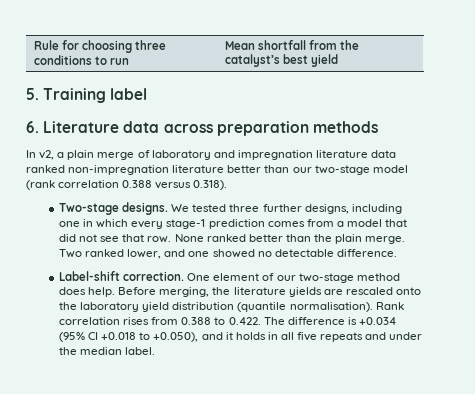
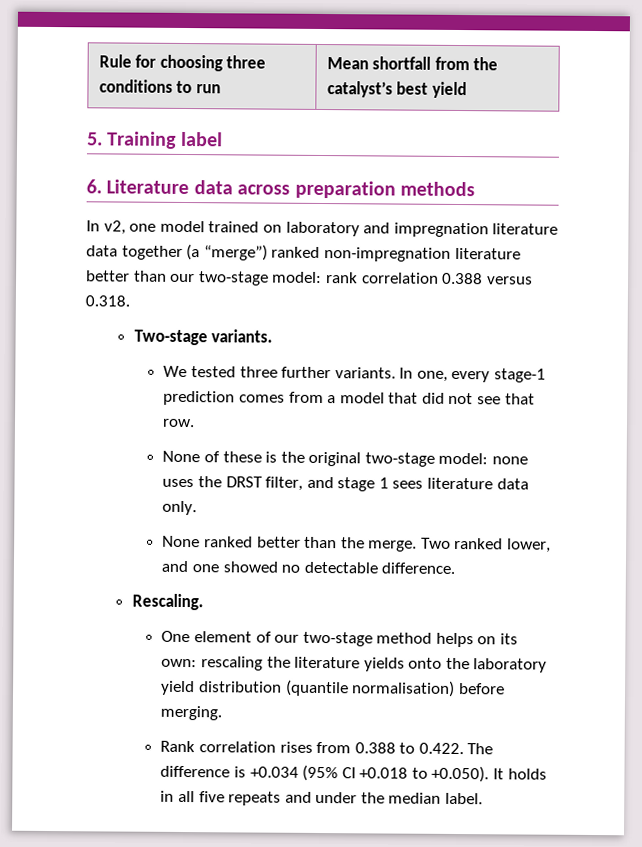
[57,150,150,160] a plain merge of -> [129,220,282,233] one model trained on
(397, 154) none -> [121,244,268,261] together (a “merge”)
[372,165,408,173] [26,180,55,190] model (rank -> [272,271,358,284] model: rank
[193,180,228,190] 0.318). -> [85,295,130,307] 0.318.
[122,202,169,215] designs. -> [211,329,274,343] variants. //
[304,204,402,214] [59,219,129,228] designs, including one in which -> [334,367,448,382] variants. In one,
(172, 239) none -> [162,450,529,467] [162,476,529,492] [162,500,198,516] // None of these is the original two-stage model: none uses the DRST filter, and stage 1 sees literature data only. //
[335,234,363,244] plain -> (365, 543) none
[59,271,185,281] Label-shift correction. -> [131,593,204,611] Rescaling. //
[59,287,210,297] does help. Before merging, -> [435,632,519,648] [161,656,263,671] helps on its own: rescaling
[323,287,393,295] are rescaled -> (405, 664) none
[289,302,373,312] normalisation). -> [352,680,505,697] [160,705,223,721] normalisation) before merging. //
[153,332,233,342] +0.050), and it -> [431,765,505,783] +0.050). It

